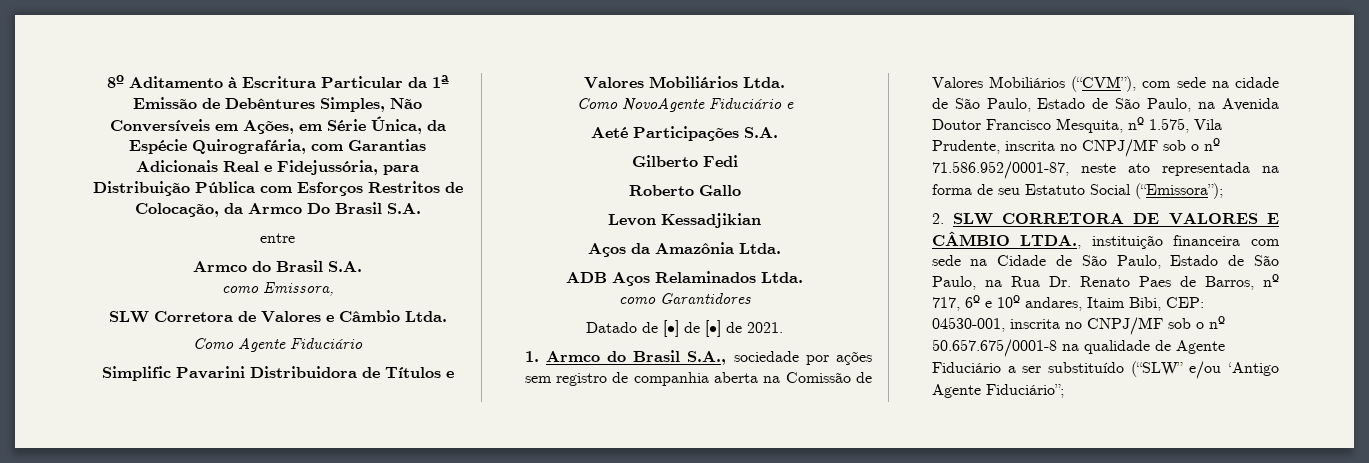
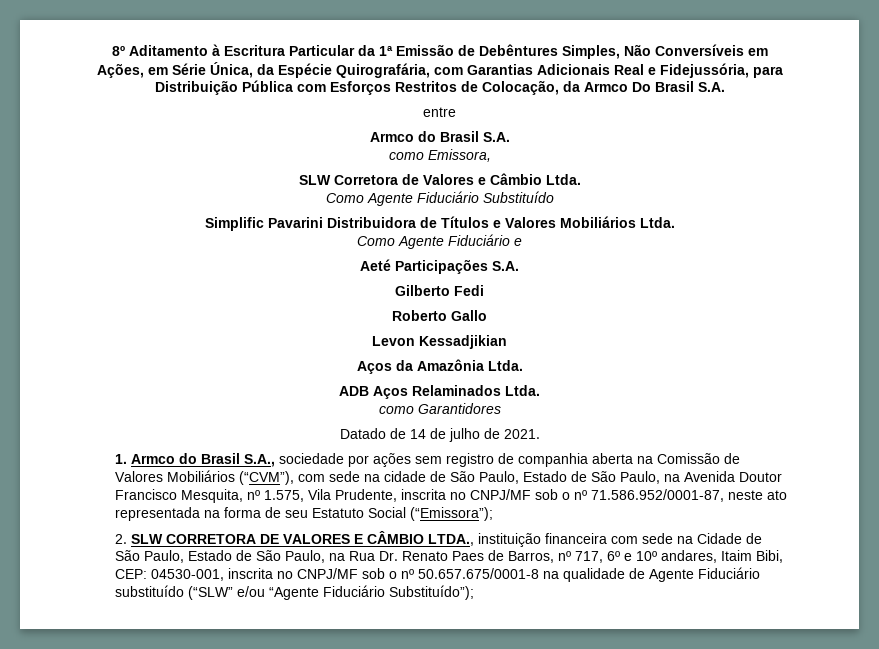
(363, 343) none -> [482,191,554,203] Substituído
[621,97,705,112] NovoAgente -> [398,236,444,249] Agente
[663,320,721,337] [•] de [•] -> [409,428,480,442] 14 de julho
[1007,366,1042,373] a ser -> (761, 573) none
[1228,362,1279,376] [931,384,1064,398] ‘Antigo Agente Fiduciário”; -> [269,585,475,600] “Agente Fiduciário Substituído”);

